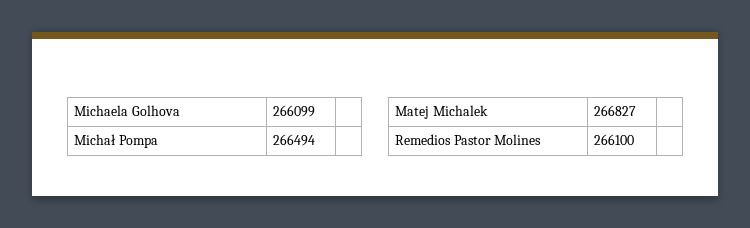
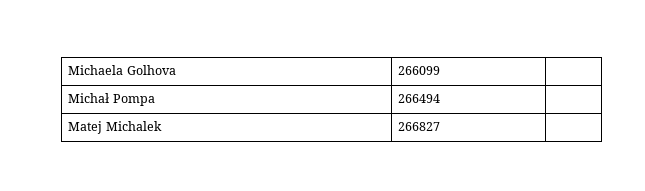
[394,134,542,145] [593,134,634,145] // Remedios Pastor Molines | 266100 | -> (441, 126) none

